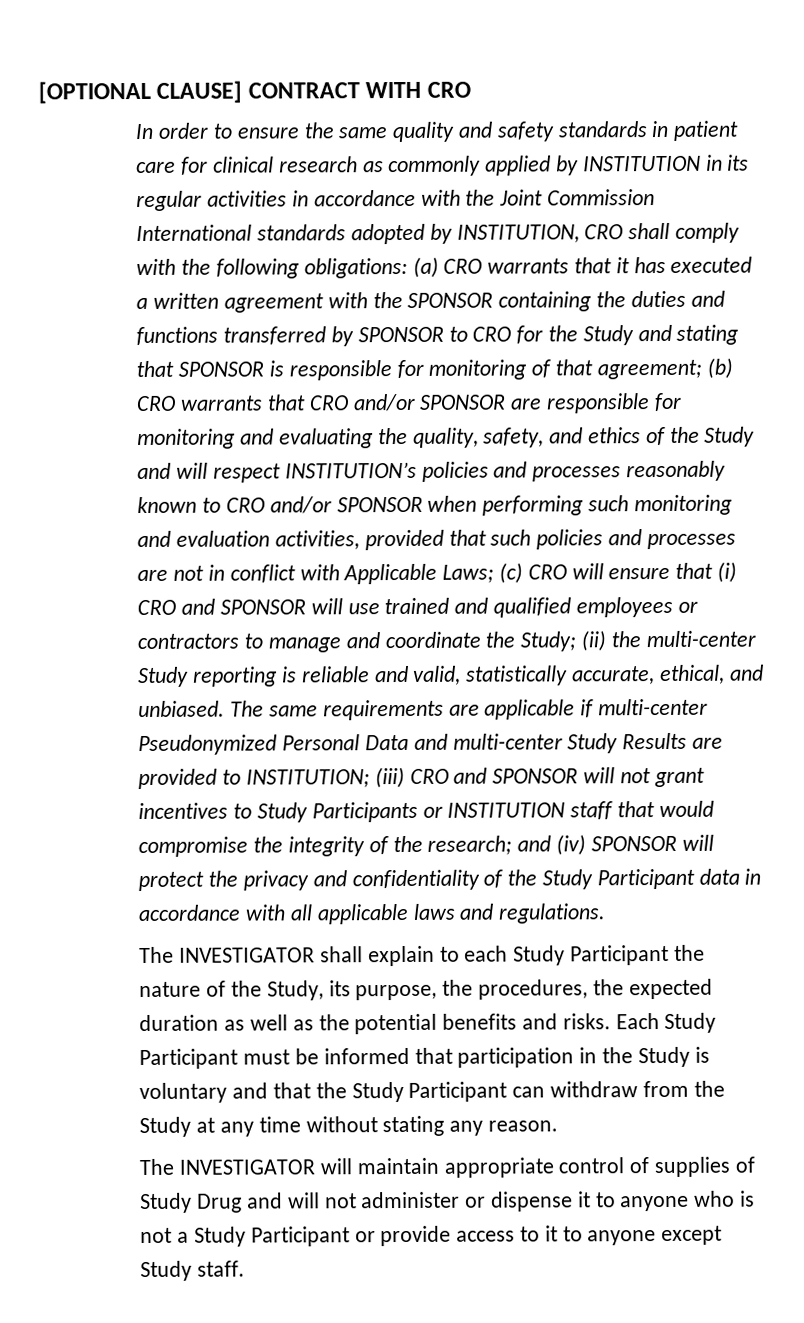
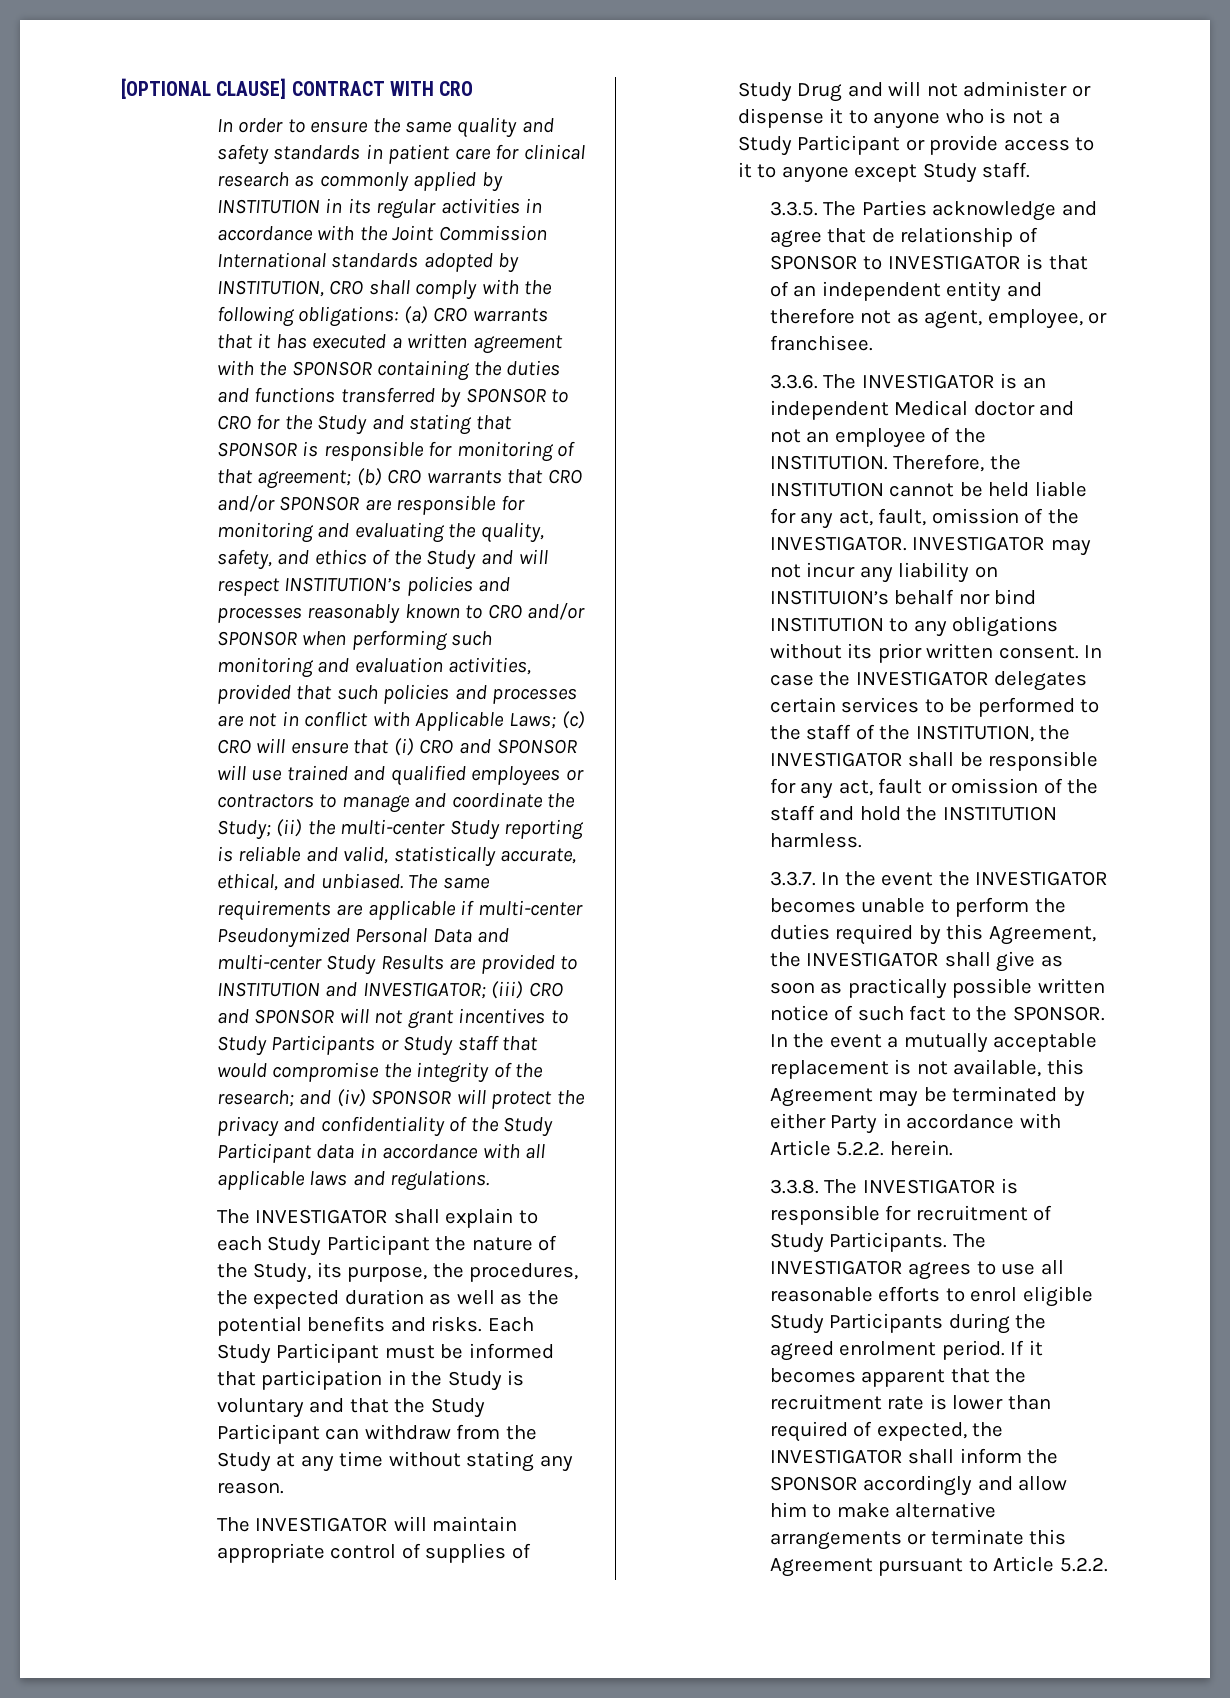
[246,769,371,788] INSTITUTION; -> [216,982,486,999] INSTITUTION and INVESTIGATOR;
[447,802,566,818] INSTITUTION -> [403,1036,454,1056] Study
(246, 1268) none -> [769,200,1097,221] [769,227,1038,248] [769,254,1088,270] [769,281,1042,302] [769,308,1108,329] [769,335,873,351] [769,373,1046,389] [769,400,1075,420] [769,427,986,448] [769,454,1021,472] [769,481,1087,497] [769,508,1079,529] [769,536,1091,556] [769,562,998,583] [769,589,1037,605] [769,616,1059,637] [769,643,1103,663] [769,671,1088,691] [769,697,1100,717] [769,724,1071,742] [769,751,1099,771] [769,778,1099,799] [769,805,1057,821] [769,833,862,848] [769,871,1109,886] [769,897,1066,917] [769,924,1096,945] [769,951,1063,972] [769,978,1105,999] [769,1005,1105,1021] [769,1033,1098,1053] [769,1059,1084,1079] [769,1086,1085,1107] [769,1113,1061,1134] [769,1140,953,1156] [769,1178,1019,1194] [769,1205,1053,1225] [769,1232,986,1253] [769,1260,1064,1280] [769,1286,1093,1307] [769,1313,1047,1334] [769,1340,1043,1361] [769,1368,1027,1387] [769,1394,1051,1410] [769,1421,1004,1442] [769,1448,1059,1464] [769,1475,1068,1496] [769,1502,997,1518] [769,1529,1067,1550] [769,1556,1108,1577] // 3.3.5. The Parties acknowledge and agree that de relationship of SPONSOR to INVESTIGATOR is that of an independent entity and therefore not as agent, employee, or franchisee. // 3.3.6. The INVESTIGATOR is an independent Medical doctor and not an employee of the INSTITUTION. Therefore, the INSTITUTION cannot be held liable for any act, fault, omission of the INVESTIGATOR. INVESTIGATOR may not incur any liability on INSTITUION’s behalf nor bind INSTITUTION to any obligations without its prior written consent. In case the INVESTIGATOR delegates certain services to be performed to the staff of the INSTITUTION, the INVESTIGATOR shall be responsible for any act, fault or omission of the staff and hold the INSTITUTION harmless. // 3.3.7. In the event the INVESTIGATOR becomes unable to perform the duties required by this Agreement, the INVESTIGATOR shall give as soon as practically possible written notice of such fact to the SPONSOR. In the event a mutually acceptable replacement is not available, this Agreement may be terminated by either Party in accordance with Article 5.2.2. herein. // 3.3.8. The INVESTIGATOR is responsible for recruitment of Study Participants. The INVESTIGATOR agrees to use all reasonable efforts to enrol eligible Study Participants during the agreed enrolment period. If it becomes apparent that the recruitment rate is lower than required of expected, the INVESTIGATOR shall inform the SPONSOR accordingly and allow him to make alternative arrangements or terminate this Agreement pursuant to Article 5.2.2.

